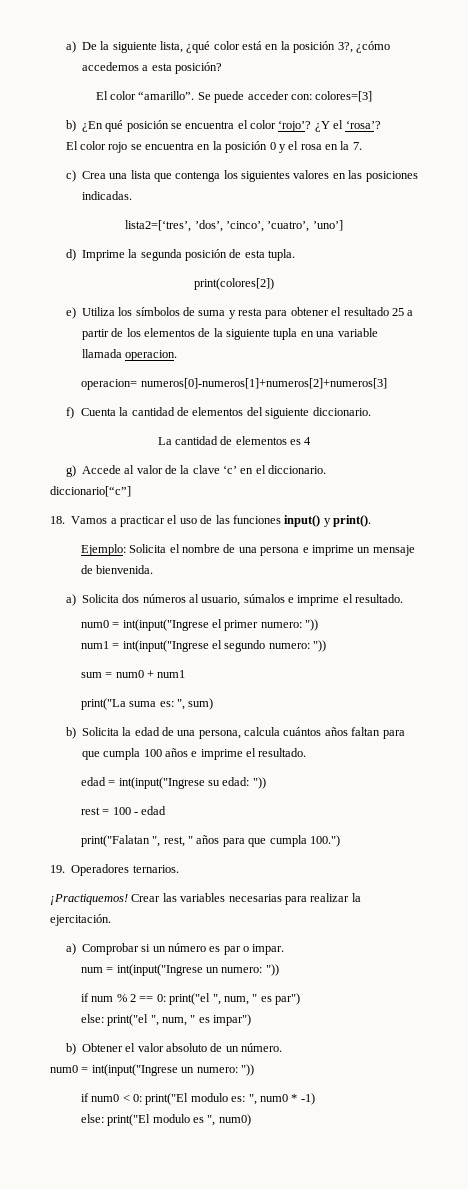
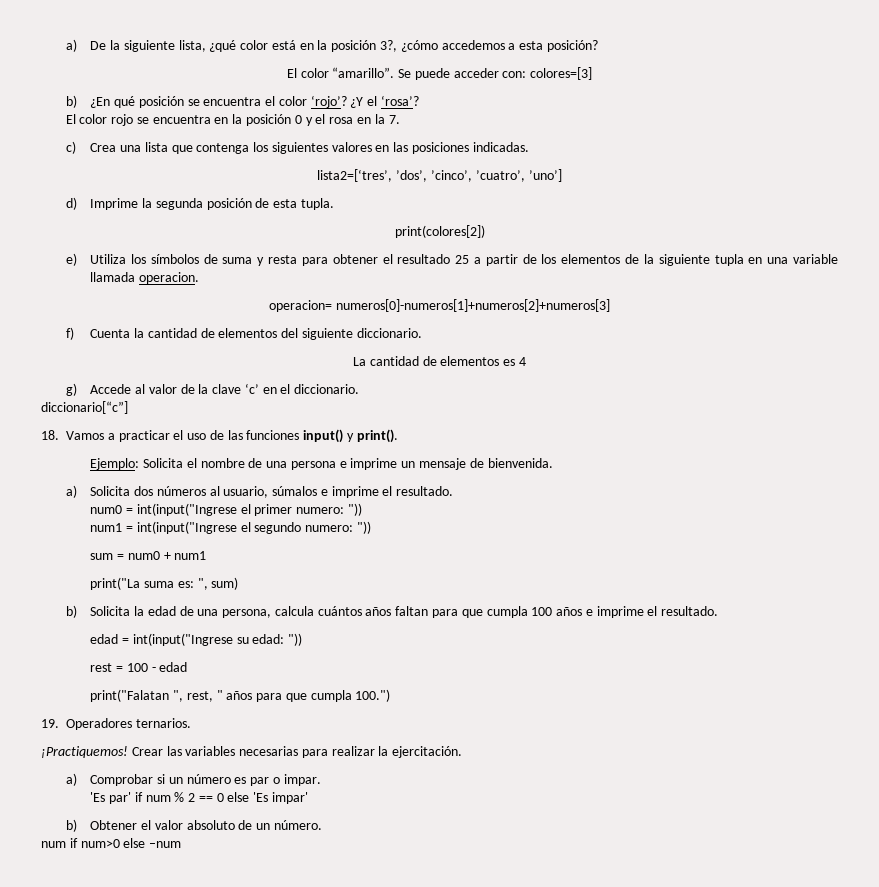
[80,964,279,976] num = int(input("Ingrese un numero: ")) // -> [90,792,131,804] 'Es par'
[156,993,301,1005] [80,1014,252,1026] 0: print("el ", num, " es par") // else: print("el ", num, " es impar") -> [216,792,308,804] 0 else 'Es impar'
[50,1064,254,1076] [80,1093,315,1105] [80,1114,251,1126] num0 = int(input("Ingrese un numero: ")) // if num0 < 0: print("El modulo es: ", num0 * -1) // else: print("El modulo es ", num0) -> [41,838,182,848] num if num>0 else –num

